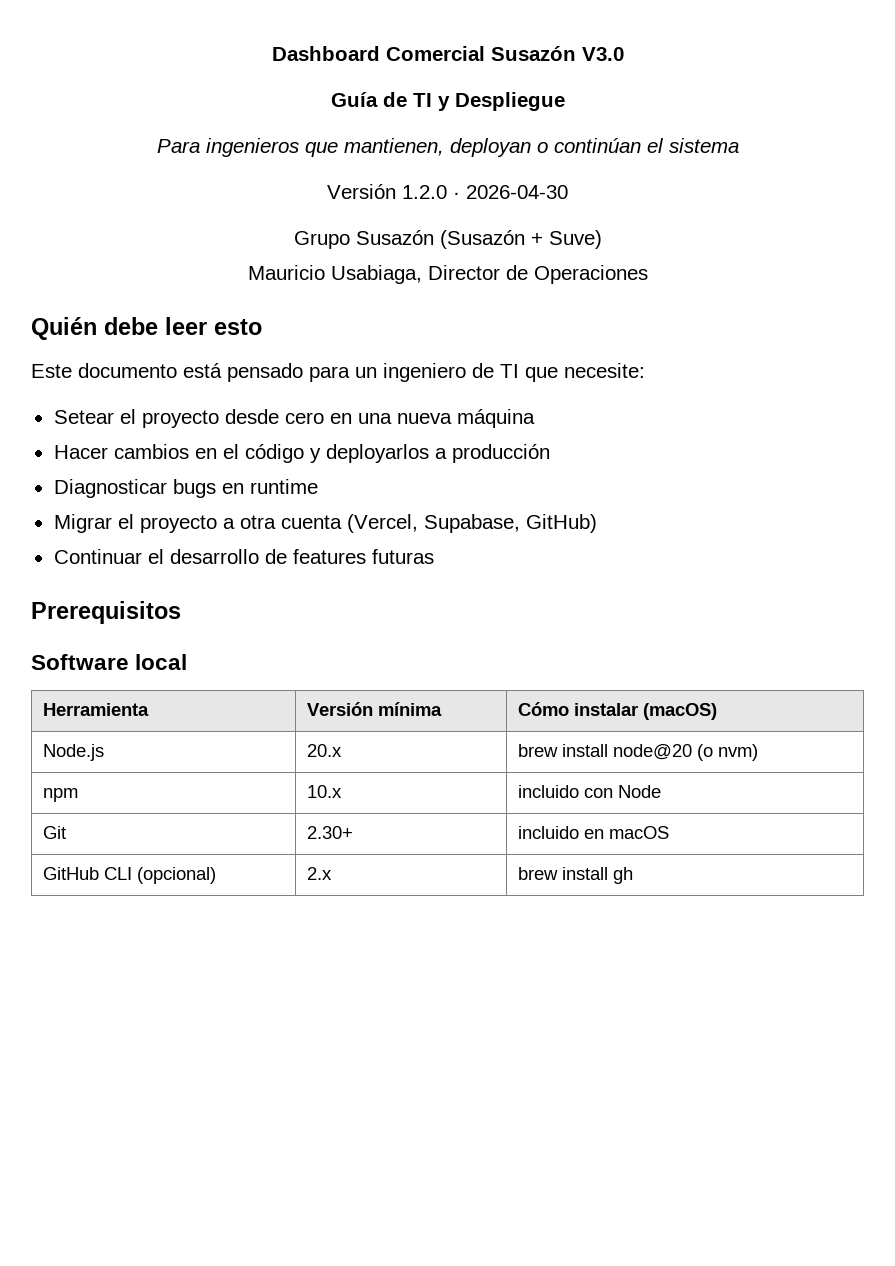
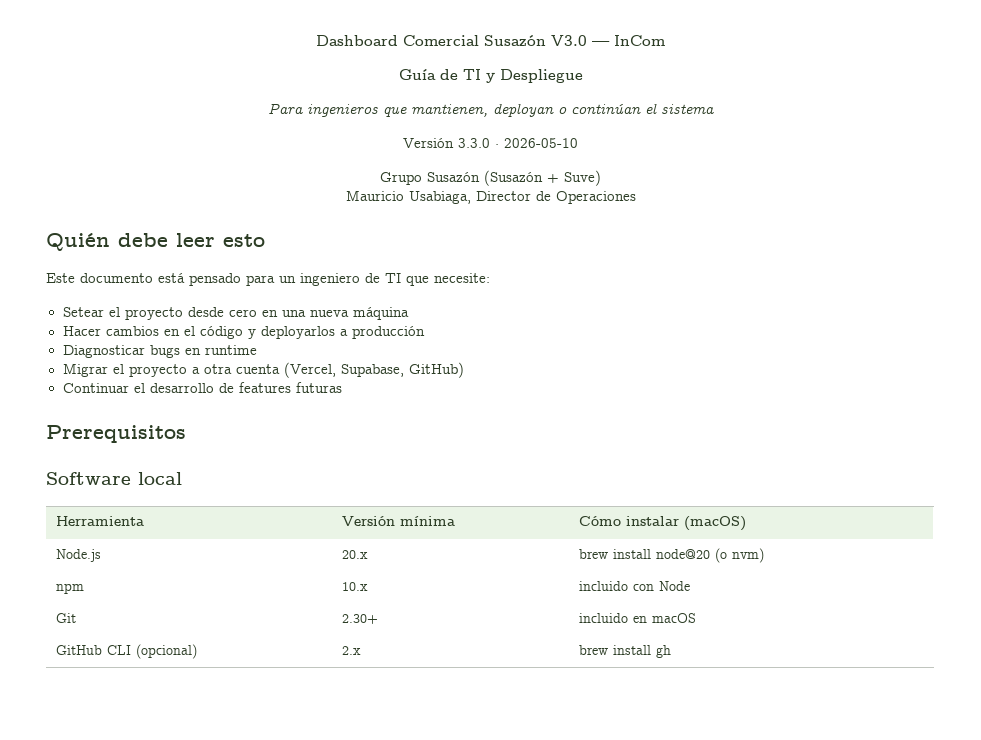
(624, 54) none -> [592,35,665,46] — InCom
[402,185,568,199] 1.2.0 · 2026-04-30 -> [458,138,578,148] 3.3.0 · 2026-05-10

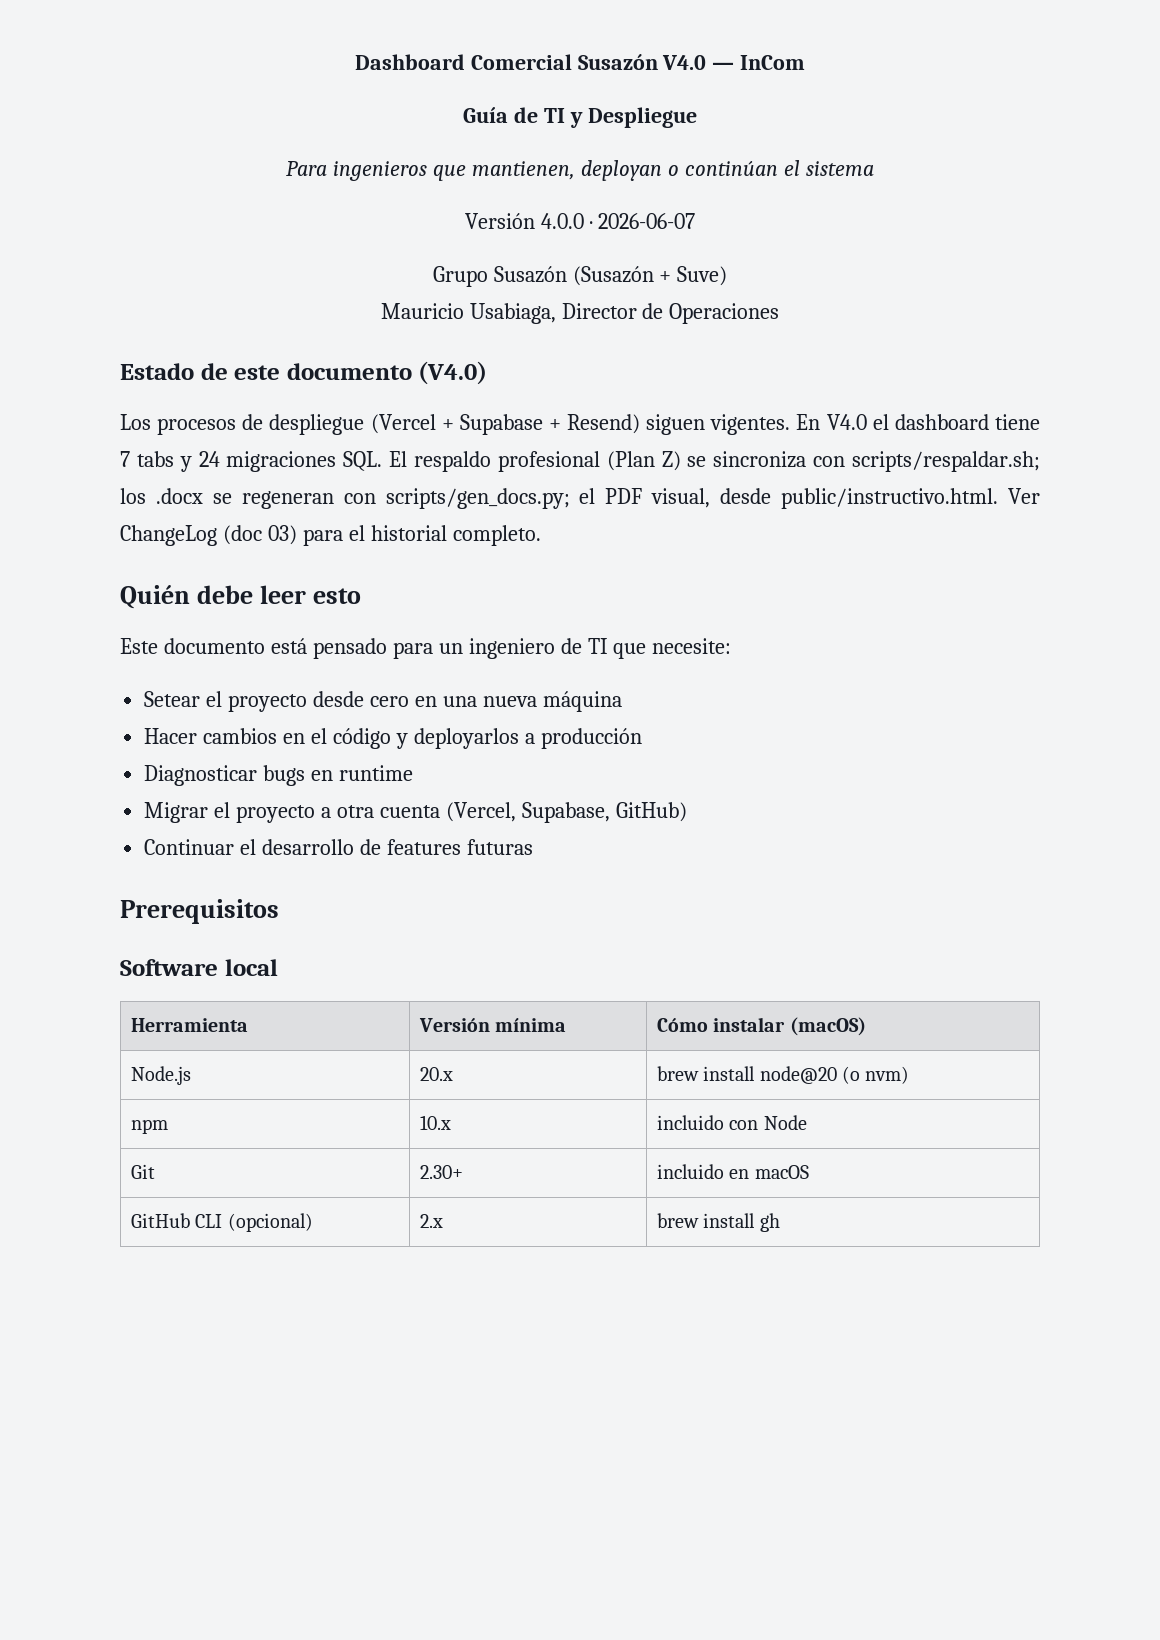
[551,35,587,46] V3.0 -> [662,55,707,70] V4.0
[458,138,578,148] 3.3.0 · 2026-05-10 -> [541,213,695,229] 4.0.0 · 2026-06-07
(636, 197) none -> [120,361,488,385] [120,414,1040,435] [120,451,1040,472] [120,488,1040,509] [120,525,541,546] // Estado de este documento (V4.0) // Los procesos de despliegue (Vercel + Supabase + Resend) siguen vigentes. En V4.0 el dashboard tiene 7 tabs y 24 migraciones SQL. El respaldo profesional (Plan Z) se sincroniza con scripts/respaldar.sh; los .docx se regeneran con scripts/gen_docs.py; el PDF visual, desde public/instructivo.html. Ver ChangeLog (doc 03) para el historial completo.

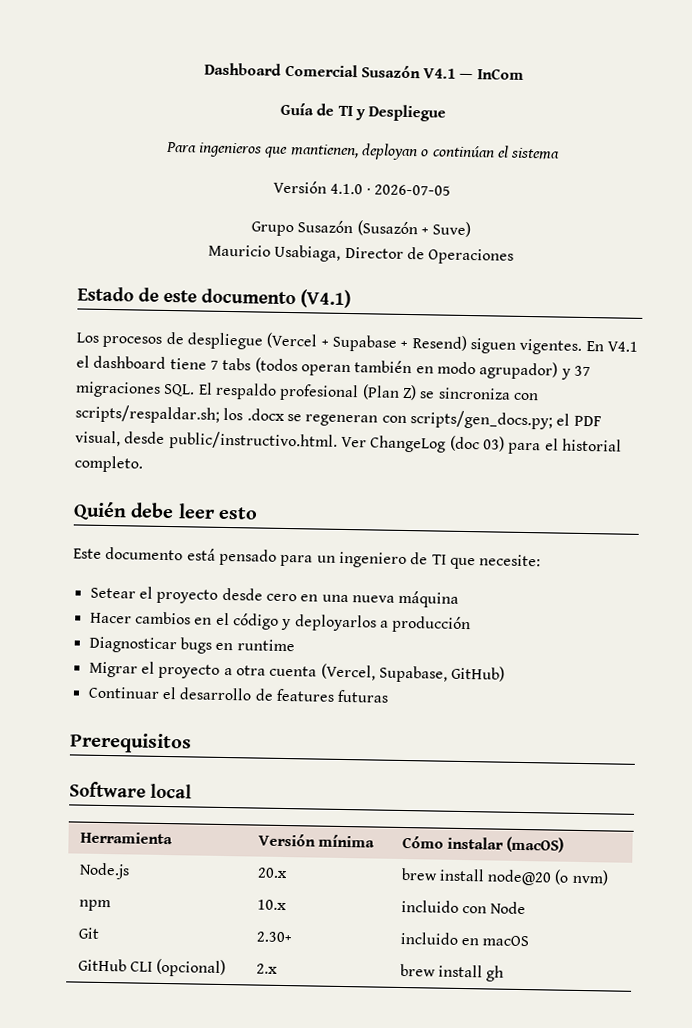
[662,55,707,70] V4.0 -> [423,68,457,79] V4.1
[541,213,695,229] 4.0.0 · 2026-06-07 -> [330,183,451,196] 4.1.0 · 2026-07-05
[418,361,488,385] (V4.0) -> [300,289,351,309] (V4.1)
[826,414,867,430] V4.0 -> [606,341,638,352] V4.1
[179,451,220,472] y 24 -> [254,357,591,380] (todos operan también en modo agrupador) y 37

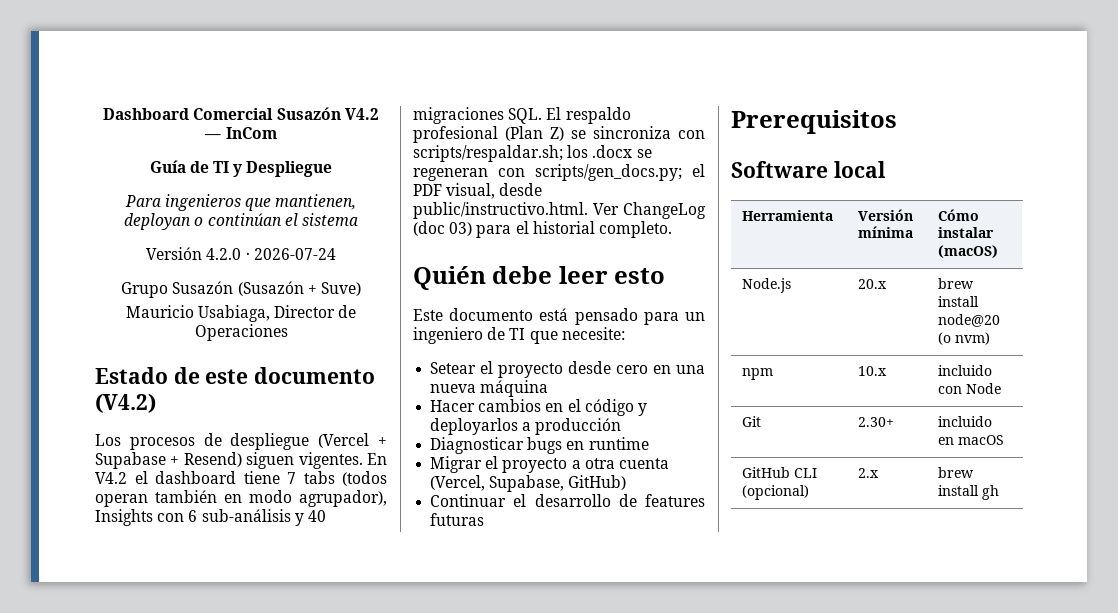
[423,68,457,79] V4.1 -> [344,108,379,120] V4.2
[330,183,451,196] 4.1.0 · 2026-07-05 -> [206,248,336,260] 4.2.0 · 2026-07-24
[300,289,351,309] (V4.1) -> [95,393,156,413] (V4.2)
[606,341,638,352] V4.1 -> [95,472,127,484] V4.2
[479,361,591,380] agrupador) y 37 -> [299,490,387,507] [95,509,326,526] agrupador), Insights con 6 sub-análisis y 40

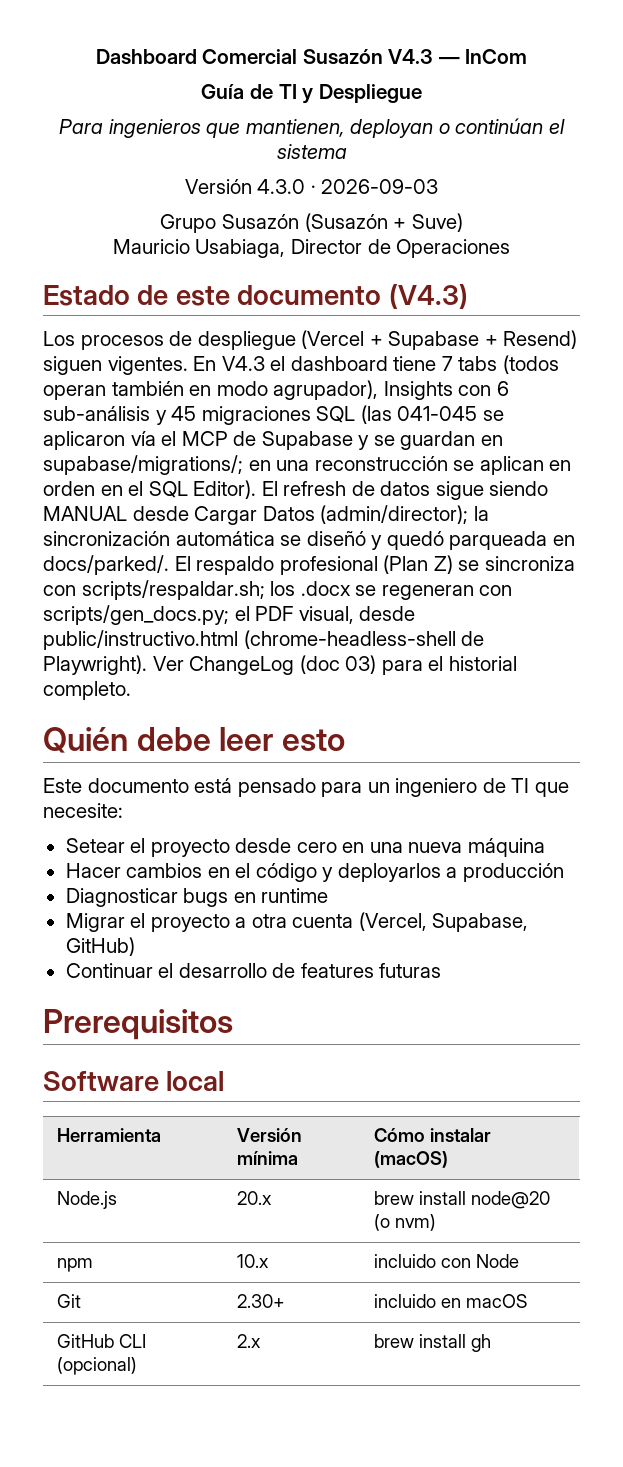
[344,108,379,120] V4.2 -> [388,49,434,64] V4.3
[206,248,336,260] 4.2.0 · 2026-07-24 -> [257,179,439,194] 4.3.0 · 2026-09-03
[95,393,156,413] (V4.2) -> [388,284,468,309] (V4.3)
[95,472,127,484] V4.2 -> [221,356,265,371] V4.3
[307,510,326,522] [413,107,543,124] 40 migraciones SQL. -> [171,405,504,425] [43,431,503,450] [43,455,572,475] [43,480,549,500] [43,505,489,525] [43,531,575,550] [43,555,169,575] 45 migraciones SQL (las 041-045 se aplicaron vía el MCP de Supabase y se guardan en supabase/migrations/; en una reconstrucción se aplican en orden en el SQL Editor). El refresh de datos sigue siendo MANUAL desde Cargar Datos (admin/director); la sincronización automática se diseñó y quedó parqueada en docs/parked/.
[413,202,588,219] public/instructivo.html. -> [43,630,485,650] [43,655,147,675] public/instructivo.html (chrome-headless-shell de Playwright).

